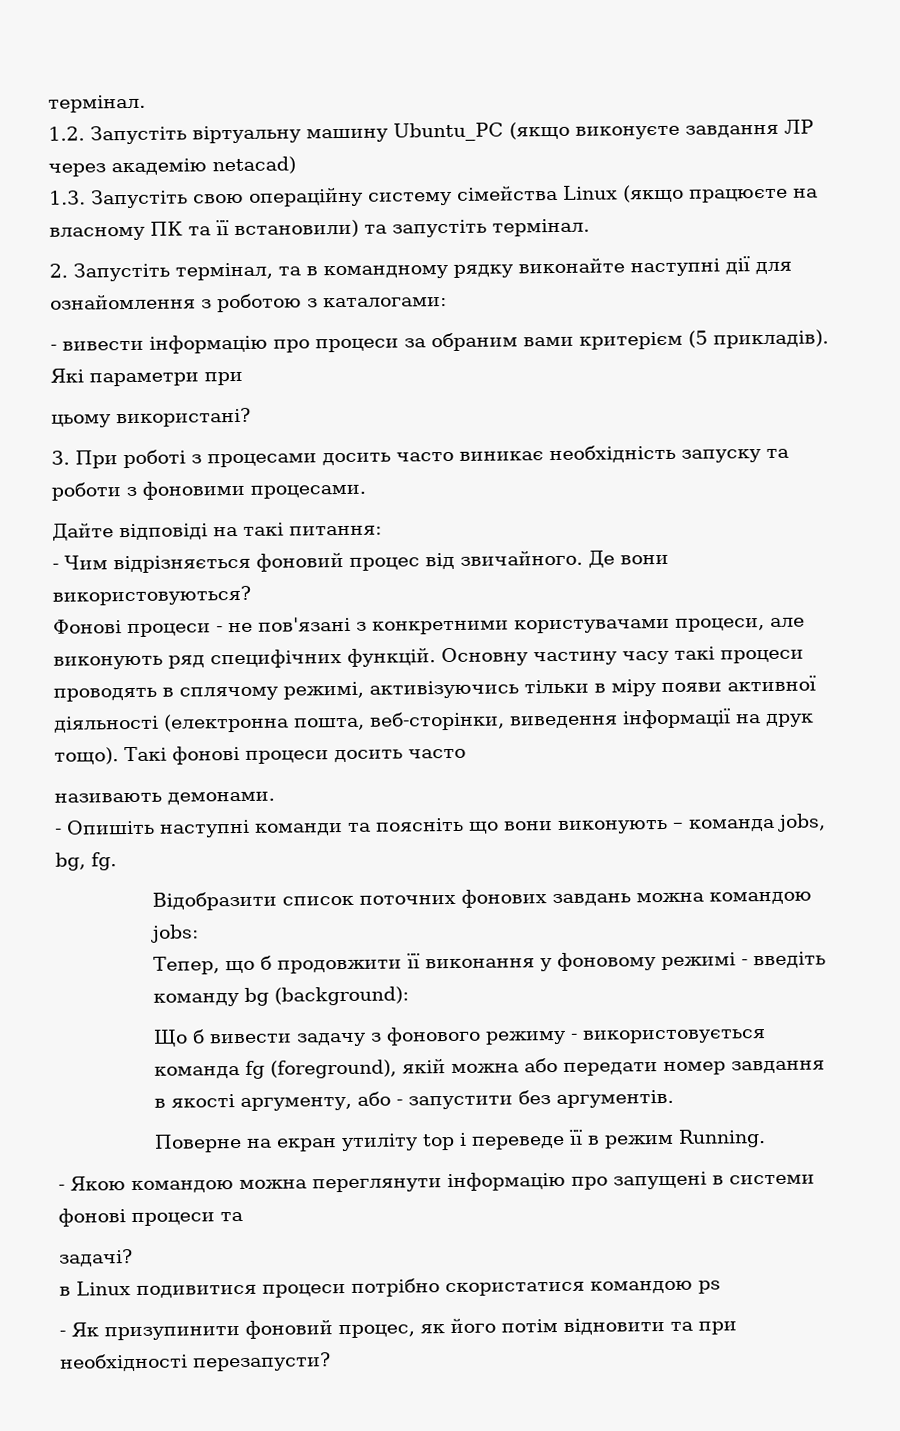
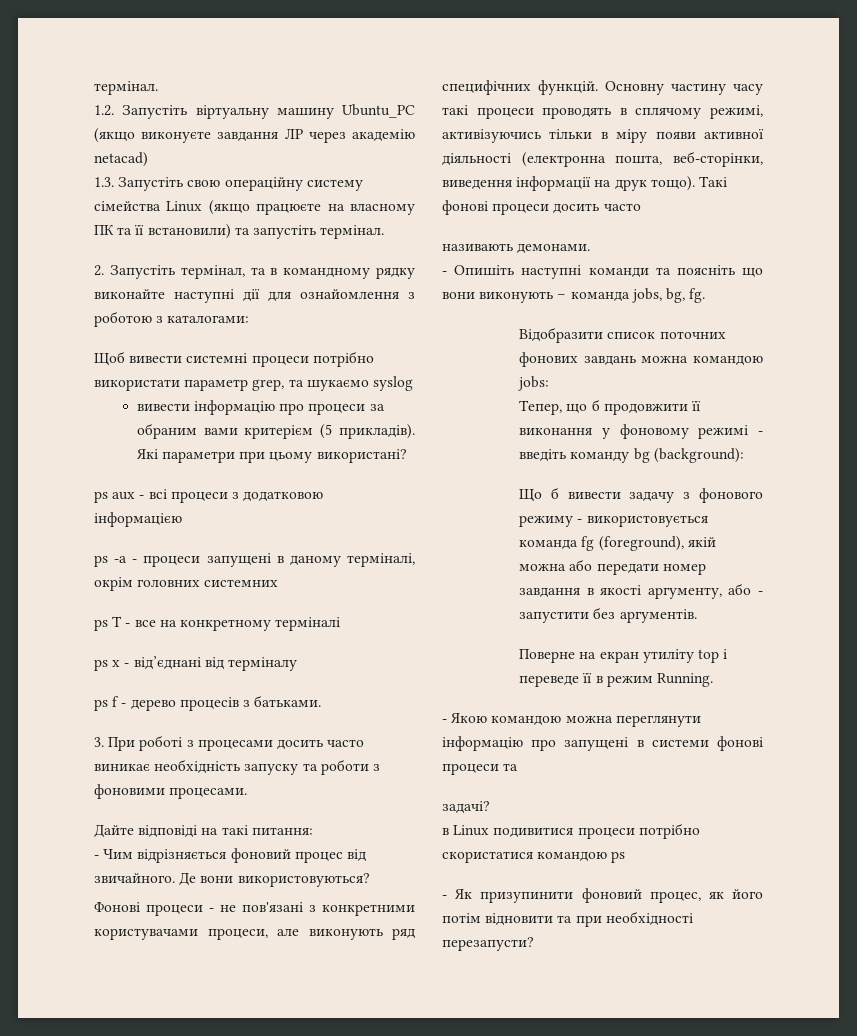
[50,344,57,351] - -> [94,351,374,367] [94,376,413,391] Щоб вивести системні процеси потрібно використати параметр grep, та шукаємо syslog //
(243, 378) // -> (266, 457) none
(251, 417) none -> [94,489,324,503] [94,512,182,527] [94,553,415,567] [94,577,279,591] [94,616,341,631] [94,656,297,671] [94,695,322,711] // ps aux - всі процеси з додатковою інформацією // ps -a - процеси запущені в даному терміналі, окрім головних системних // ps T - все на конкретному терміналі // ps x - від’єднані від терміналу // ps f - дерево процесів з батьками.

